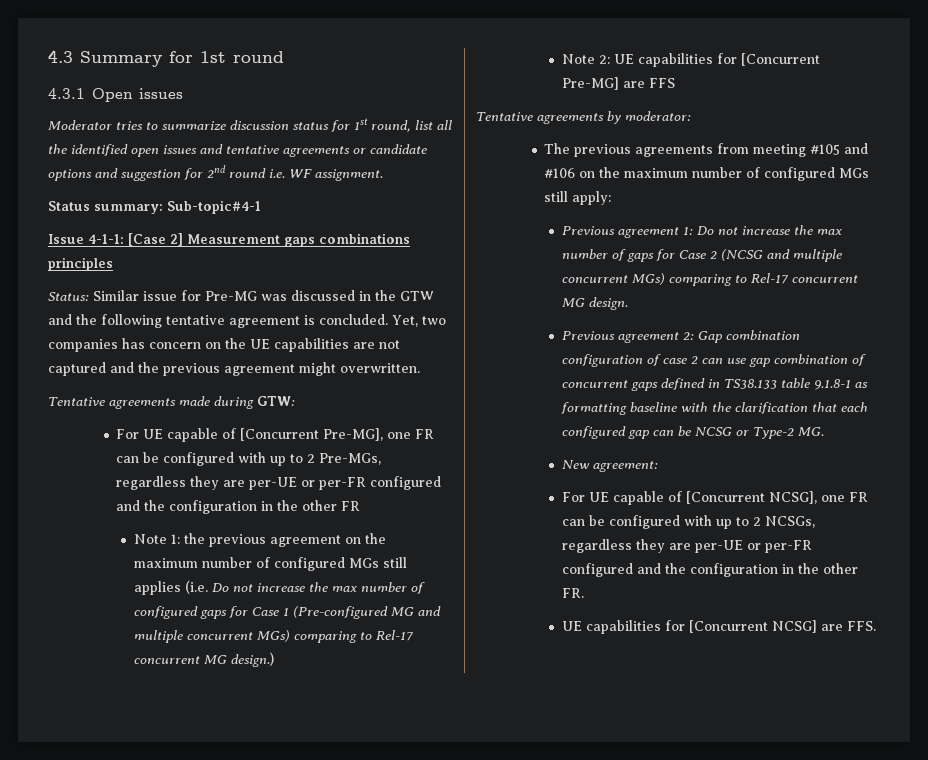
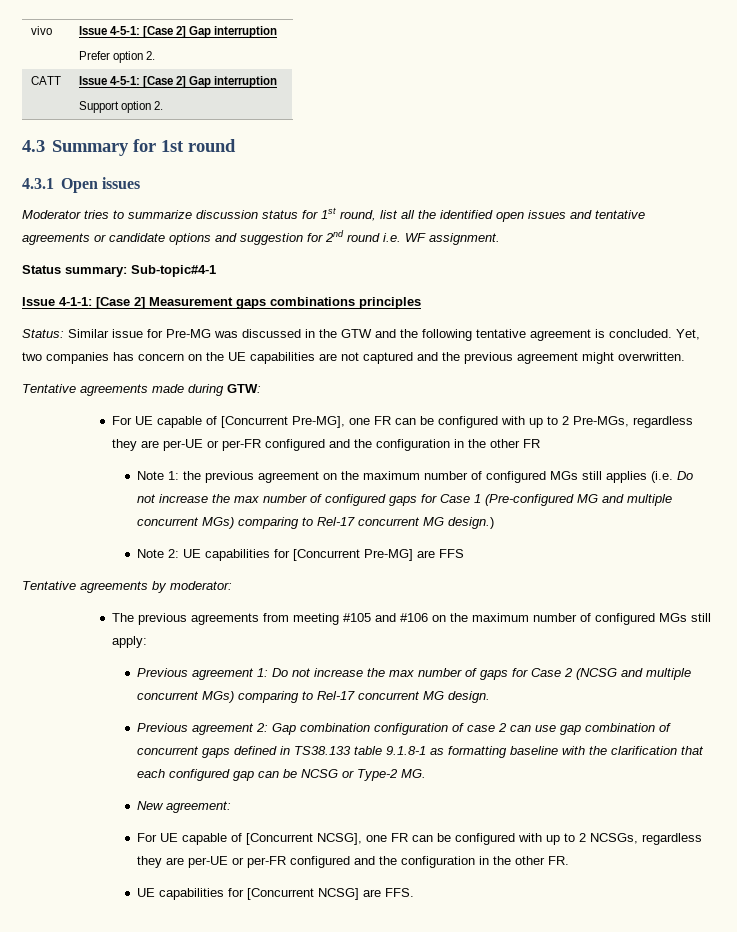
(48, 56) none -> [30,26,52,35] [78,26,278,38] [78,51,156,63] [30,76,61,85] [78,76,278,88] [78,101,164,113] vivo | Issue 4-5-1: [Case 2] Gap interruption // Prefer option 2. // CATT | Issue 4-5-1: [Case 2] Gap interruption // Support option 2. //

